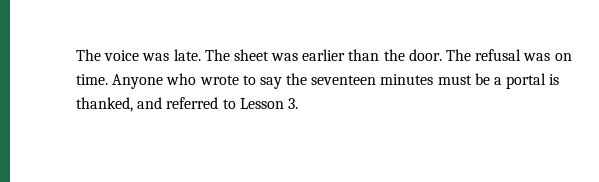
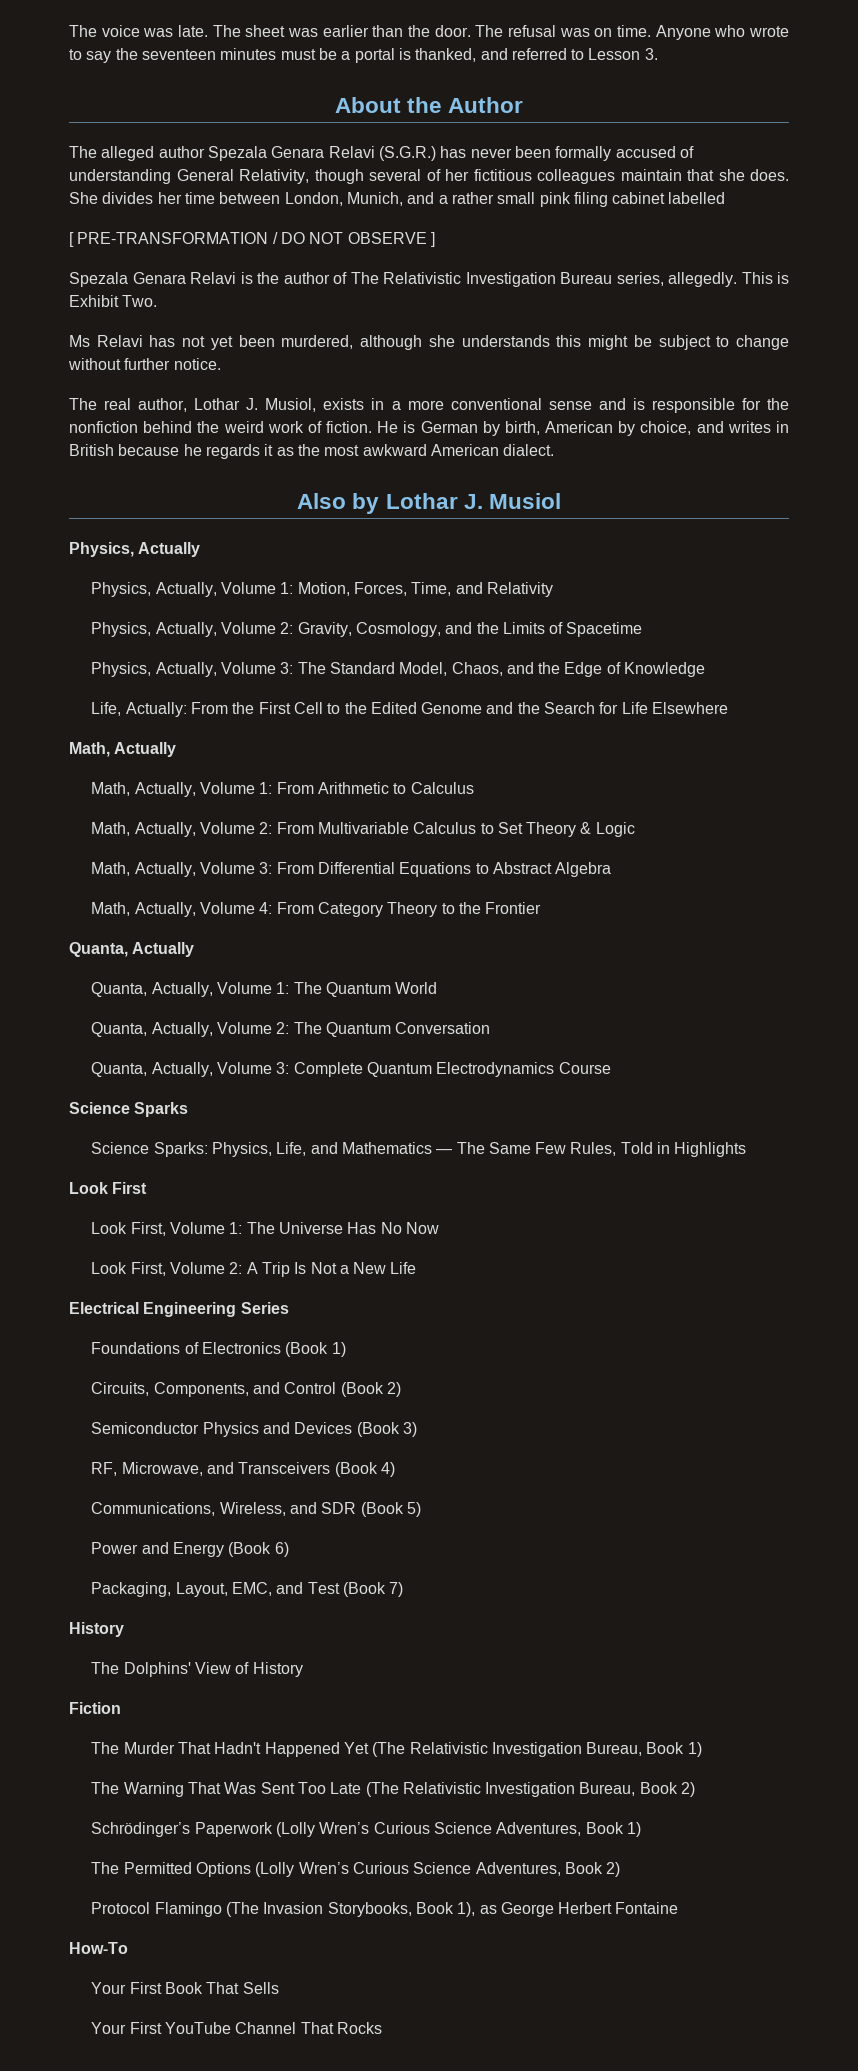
(298, 103) none -> [334,97,524,113] [69,146,694,161] [69,169,789,184] [69,192,726,207] [69,232,435,247] [69,272,789,287] [69,295,158,307] [69,335,790,350] [68,358,221,370] [69,398,789,413] [69,421,789,436] [69,444,555,459] [297,493,561,514] [69,542,201,557] [91,582,553,597] [91,622,643,637] [91,662,706,677] [91,702,729,717] [69,742,177,757] [91,782,474,797] [91,822,635,837] [91,862,612,877] [91,902,542,917] [69,942,195,957] [91,982,438,997] [91,1022,491,1037] [91,1062,611,1077] [69,1102,189,1117] [91,1142,747,1157] [69,1182,148,1194] [91,1222,439,1236] [91,1262,417,1277] [69,1302,289,1317] [91,1342,346,1357] [91,1382,401,1397] [91,1422,417,1437] [91,1462,395,1477] [91,1502,421,1517] [91,1542,289,1557] [91,1582,404,1597] [69,1622,124,1637] [91,1662,303,1677] [69,1702,121,1714] [91,1742,702,1757] [91,1782,696,1797] [91,1822,641,1837] [91,1862,621,1877] [91,1902,679,1917] [69,1942,128,1954] [91,1982,279,1994] [91,2022,382,2034] // About the Author // The alleged author Spezala Genara Relavi (S.G.R.) has never been formally accused of understanding General Relativity, though several of her fictitious colleagues maintain that she does. She divides her time between London, Munich, and a rather small pink filing cabinet labelled // [ PRE-TRANSFORMATION / DO NOT OBSERVE ] // Spezala Genara Relavi is the author of The Relativistic Investigation Bureau series, allegedly. This is Exhibit Two. // Ms Relavi has not yet been murdered, although she understands this might be subject to change without further notice. // The real author, Lothar J. Musiol, exists in a more conventional sense and is responsible for the nonfiction behind the weird work of fiction. He is German by birth, American by choice, and writes in British because he regards it as the most awkward American dialect. // Also by Lothar J. Musiol // Physics, Actually // Physics, Actually, Volume 1: Motion, Forces, Time, and Relativity // Physics, Actually, Volume 2: Gravity, Cosmology, and the Limits of Spacetime // Physics, Actually, Volume 3: The Standard Model, Chaos, and the Edge of Knowledge // Life, Actually: From the First Cell to the Edited Genome and the Search for Life Elsewhere // Math, Actually // Math, Actually, Volume 1: From Arithmetic to Calculus // Math, Actually, Volume 2: From Multivariable Calculus to Set Theory & Logic // Math, Actually, Volume 3: From Differential Equations to Abstract Algebra // Math, Actually, Volume 4: From Category Theory to the Frontier // Quanta, Actually // Quanta, Actually, Volume 1: The Quantum World // Quanta, Actually, Volume 2: The Quantum Conversation // Quanta, Actually, Volume 3: Complete Quantum Electrodynamics Course // Science Sparks // Science Sparks: Physics, Life, and Mathematics — The Same Few Rules, Told in Highlights // Look First // Look First, Volume 1: The Universe Has No Now // Look First, Volume 2: A Trip Is Not a New Life // Electrical Engineering Series // Foundations of Electronics (Book 1) // Circuits, Components, and Control (Book 2) // Semiconductor Physics and Devices (Book 3) // RF, Microwave, and Transceivers (Book 4) // Communications, Wireless, and SDR (Book 5) // Power and Energy (Book 6) // Packaging, Layout, EMC, and Test (Book 7) // History // The Dolphins' View of History // Fiction // The Murder That Hadn't Happened Yet (The Relativistic Investigation Bureau, Book 1) // The Warning That Was Sent Too Late (The Relativistic Investigation Bureau, Book 2) // Schrödinger’s Paperwork (Lolly Wren’s Curious Science Adventures, Book 1) // The Permitted Options (Lolly Wren’s Curious Science Adventures, Book 2) // Protocol Flamingo (The Invasion Storybooks, Book 1), as George Herbert Fontaine // How-To // Your First Book That Sells // Your First YouTube Channel That Rocks

